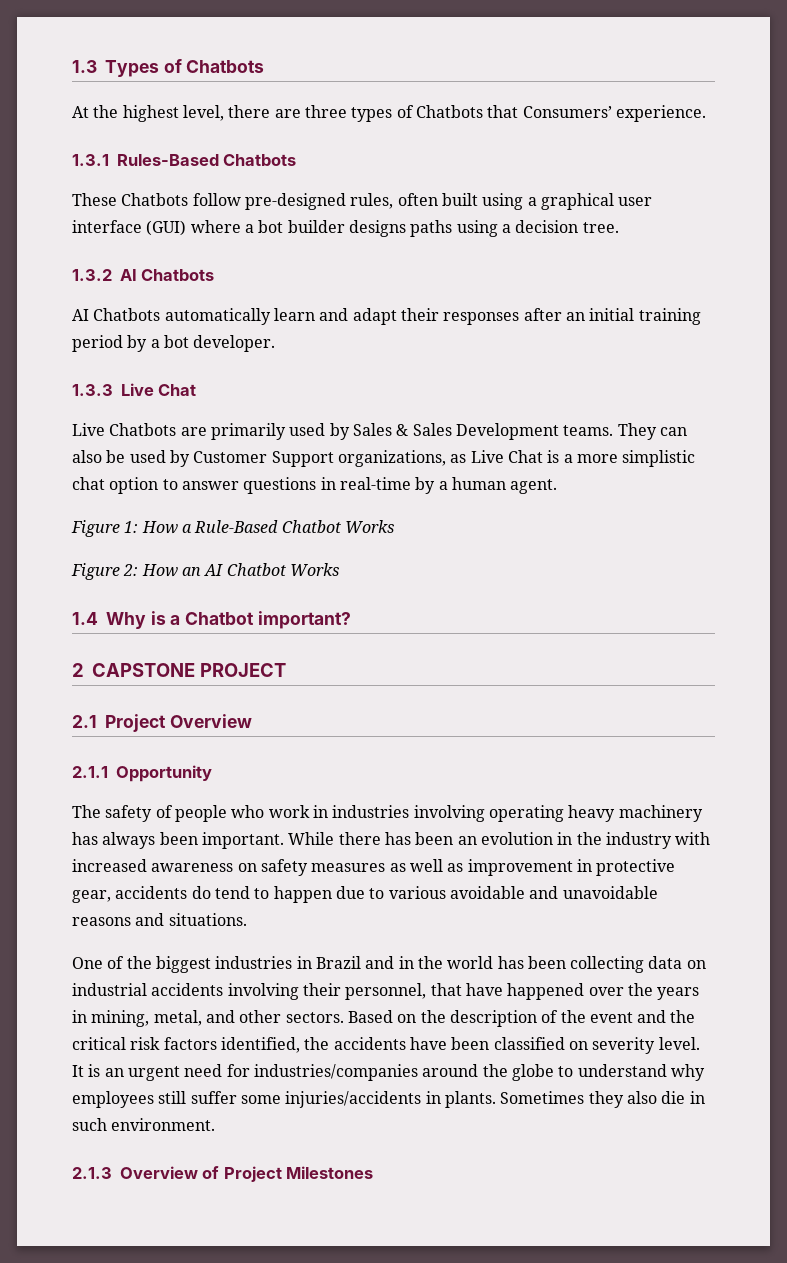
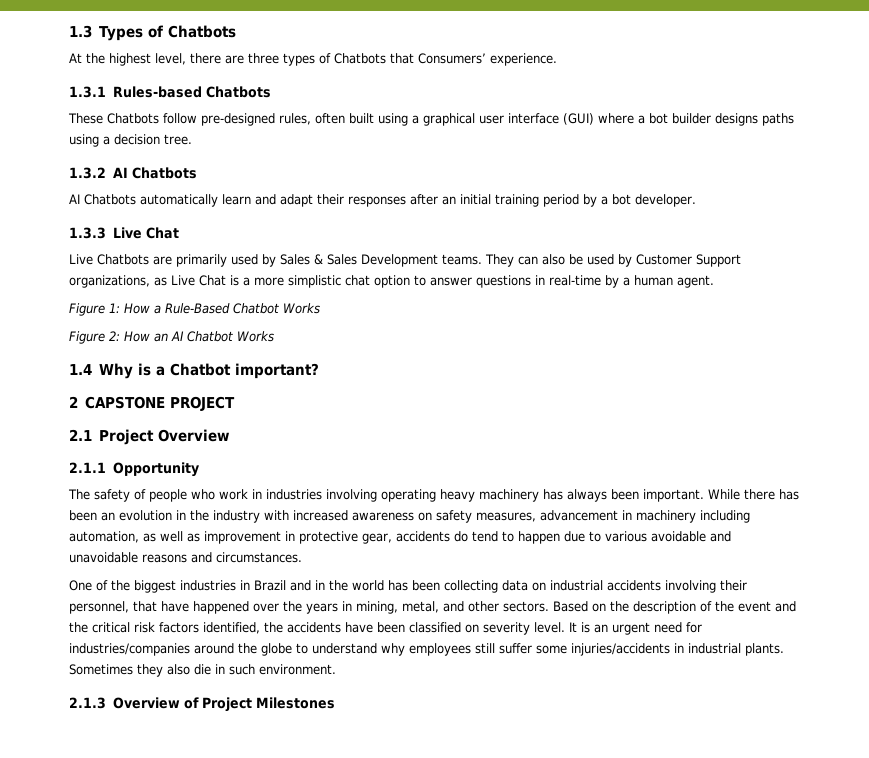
[117,154,219,166] Rules-Based -> [112,86,202,98] Rules-based
[311,863,386,872] measures -> [476,510,750,523] [69,531,139,543] measures, advancement in machinery including automation,
[168,913,247,926] situations. -> [216,552,302,563] circumstances.
(441, 1097) none -> [688,643,741,654] industrial

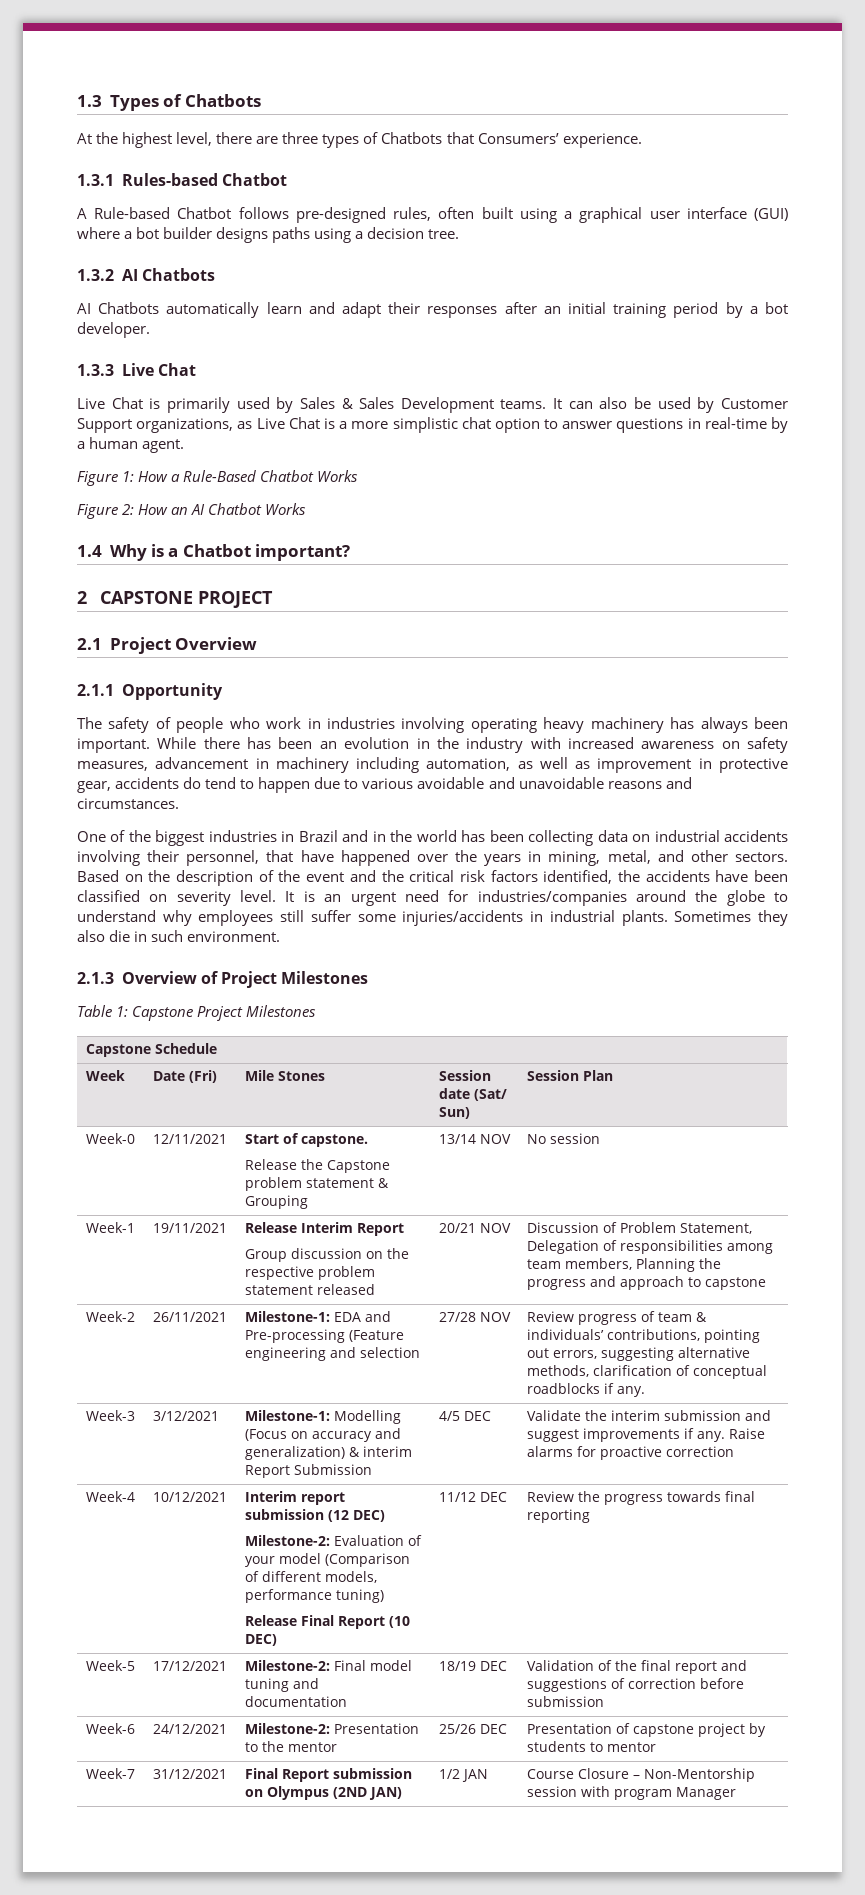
[205,86,271,98] [68,113,197,124] Chatbots // These Chatbots follow -> [221,173,287,186] [77,207,289,219] Chatbot // A Rule-based Chatbot follows
[97,254,172,265] Chatbots are -> [111,397,161,409] Chat is
[485,254,514,267] They -> [553,398,563,409] It
(335, 703) none -> [77,1005,317,1021] [85,1043,217,1057] [85,1070,125,1081] [152,1070,217,1083] [244,1070,325,1081] [438,1070,491,1081] [438,1088,507,1101] [438,1107,470,1119] [526,1070,613,1081] [85,1133,135,1144] [152,1134,227,1144] [244,1133,368,1147] [244,1159,390,1173] [244,1177,389,1191] [244,1195,308,1209] [438,1134,511,1144] [526,1133,600,1144] [85,1222,135,1233] [152,1223,227,1233] [244,1222,404,1236] [244,1248,409,1262] [244,1266,375,1280] [244,1284,375,1295] [438,1223,511,1233] [526,1222,752,1234] [526,1240,773,1254] [526,1258,721,1272] [526,1276,766,1290] [85,1311,135,1322] [152,1312,227,1322] [244,1311,391,1322] [244,1329,404,1343] [244,1347,420,1361] [438,1312,511,1322] [526,1311,707,1325] [526,1329,760,1343] [526,1347,750,1361] [526,1365,767,1379] [526,1383,645,1397] [85,1410,135,1421] [152,1411,219,1421] [244,1410,401,1424] [244,1428,401,1442] [244,1446,412,1460] [244,1464,372,1478] [438,1411,491,1421] [526,1410,771,1421] [526,1428,765,1442] [526,1446,734,1460] [85,1491,135,1502] [152,1492,227,1502] [244,1491,345,1505] [244,1509,385,1522] [244,1535,422,1546] [244,1553,410,1567] [244,1571,377,1583] [244,1589,384,1603] [244,1615,410,1629] [244,1634,277,1646] [438,1492,507,1502] [526,1491,755,1505] [526,1509,590,1523] [85,1660,135,1671] [152,1661,227,1671] [244,1660,412,1671] [244,1678,319,1692] [244,1696,347,1707] [438,1661,507,1671] [526,1660,747,1674] [526,1678,744,1692] [526,1696,604,1707] [85,1723,135,1734] [152,1724,227,1734] [244,1723,419,1734] [244,1741,337,1752] [438,1724,507,1734] [526,1723,766,1737] [526,1741,656,1752] [85,1768,135,1779] [152,1769,227,1779] [244,1768,412,1782] [244,1786,402,1800] [438,1769,488,1782] [526,1768,755,1782] [526,1786,736,1800] // Table 1: Capstone Project Milestones // Capstone Schedule // Week | Date (Fri) | Mile Stones | Session date (Sat/ Sun) | Session Plan // Week-0 | 12/11/2021 | Start of capstone. // Release the Capstone problem statement & Grouping | 13/14 NOV | No session // Week-1 | 19/11/2021 | Release Interim Report // Group discussion on the respective problem statement released | 20/21 NOV | Discussion of Problem Statement, Delegation of responsibilities among team members, Planning the progress and approach to capstone // Week-2 | 26/11/2021 | Milestone-1: EDA and Pre-processing (Feature engineering and selection | 27/28 NOV | Review progress of team & individuals’ contributions, pointing out errors, suggesting alternative methods, clarification of conceptual roadblocks if any. // Week-3 | 3/12/2021 | Milestone-1: Modelling (Focus on accuracy and generalization) & interim Report Submission | 4/5 DEC | Validate the interim submission and suggest improvements if any. Raise alarms for proactive correction // Week-4 | 10/12/2021 | Interim report submission (12 DEC) // Milestone-2: Evaluation of your model (Comparison of different models, performance tuning) // Release Final Report (10 DEC) | 11/12 DEC | Review the progress towards final reporting // Week-5 | 17/12/2021 | Milestone-2: Final model tuning and documentation | 18/19 DEC | Validation of the final report and suggestions of correction before submission // Week-6 | 24/12/2021 | Milestone-2: Presentation to the mentor | 25/26 DEC | Presentation of capstone project by students to mentor // Week-7 | 31/12/2021 | Final Report submission on Olympus (2ND JAN) | 1/2 JAN | Course Closure – Non-Mentorship session with program Manager

